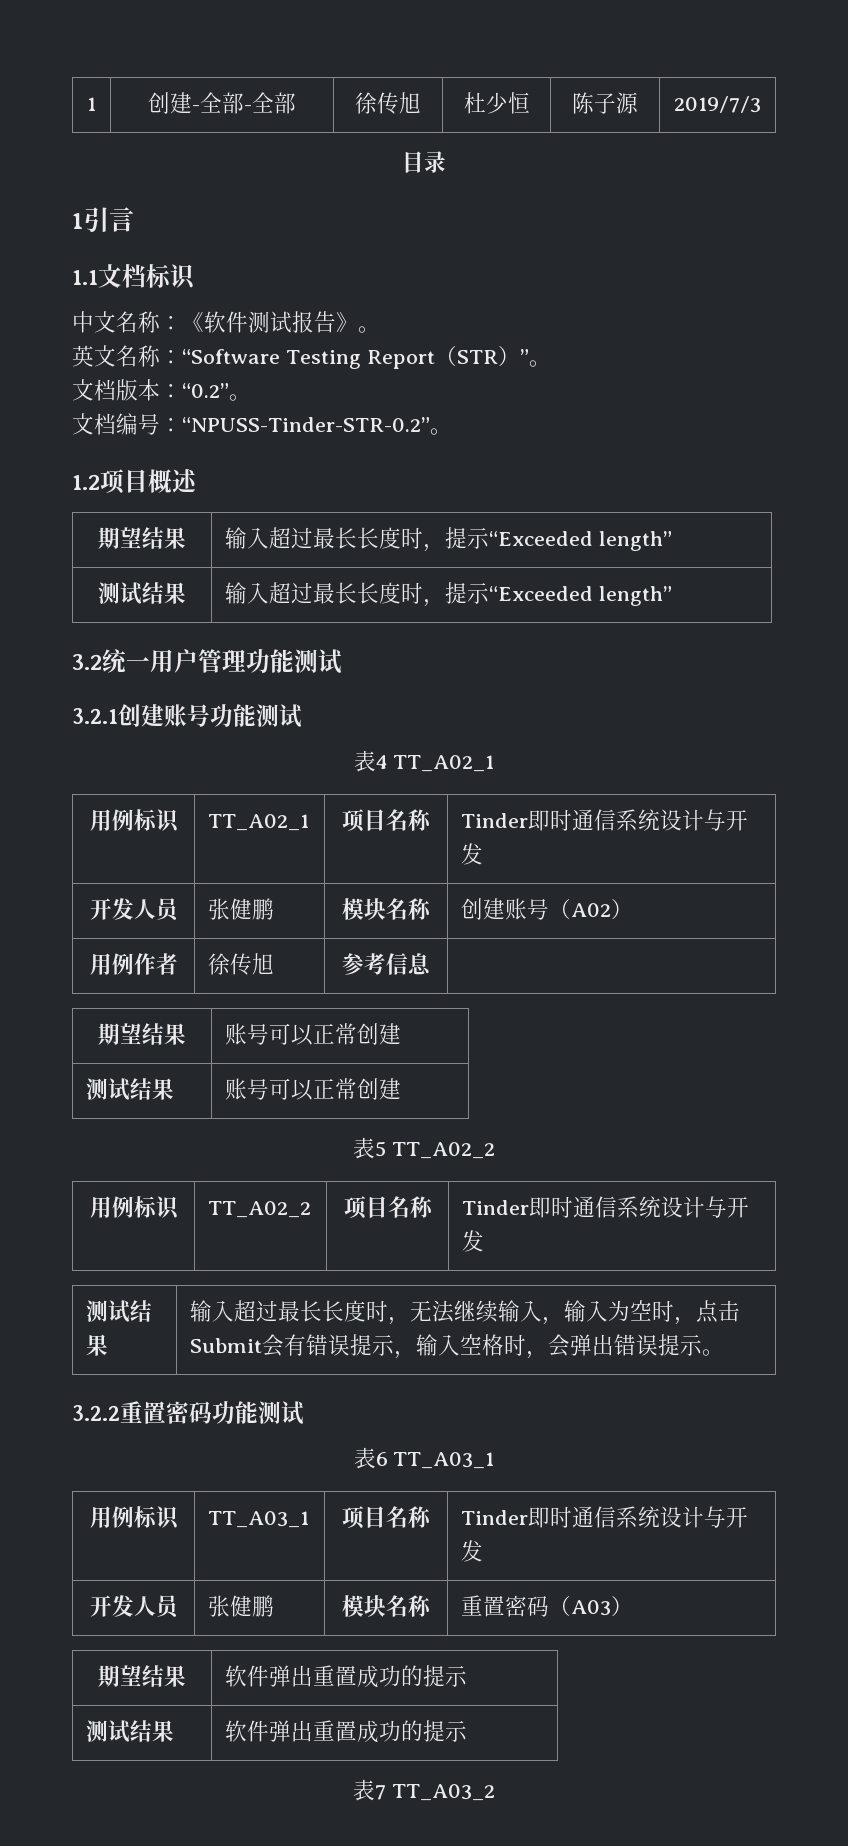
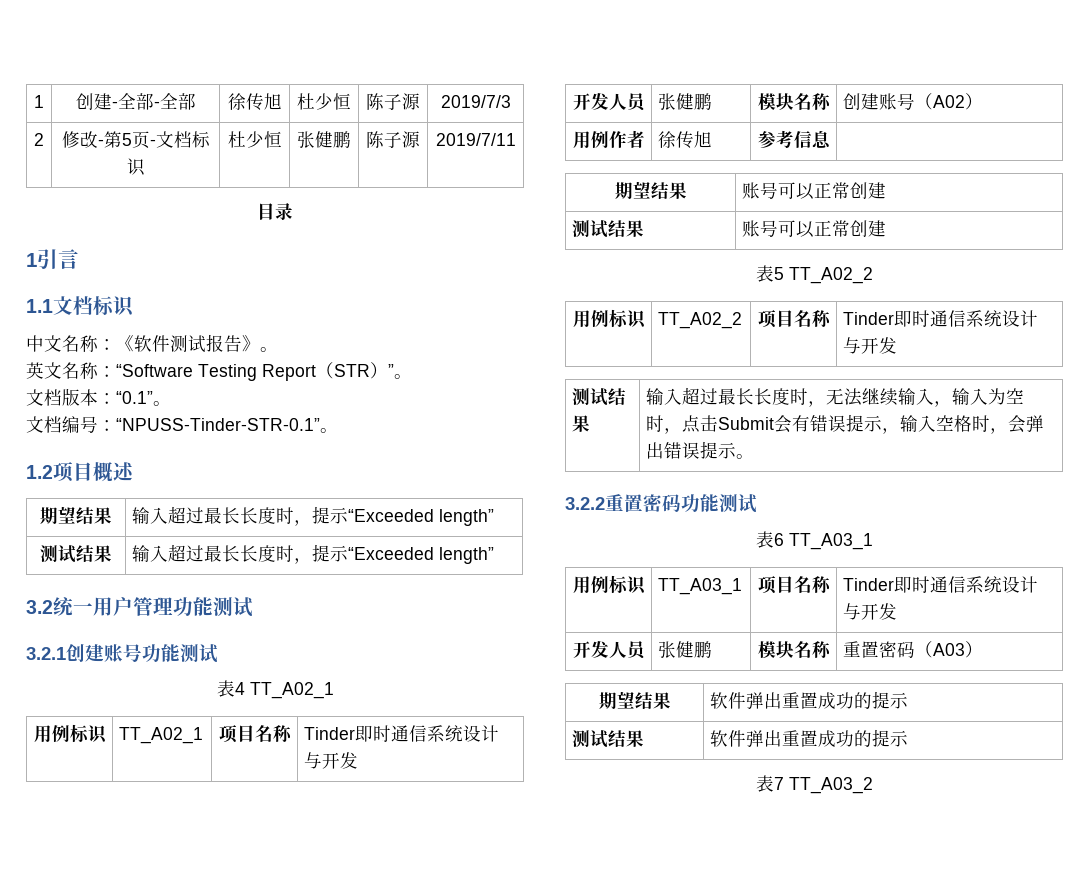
(761, 104) none -> [34,133,44,146] [61,131,210,149] [126,158,145,176] [227,131,282,148] [297,131,351,148] [366,131,420,148] [435,133,516,146] // 2 | 修改-第5页-文档标识 | 杜少恒 | 张健鹏 | 陈子源 | 2019/7/11
[182,383,229,398] “0.2” -> [116,391,153,404] “0.1”
[182,417,430,432] “NPUSS-Tinder-STR-0.2” -> [116,418,320,431] “NPUSS-Tinder-STR-0.1”

